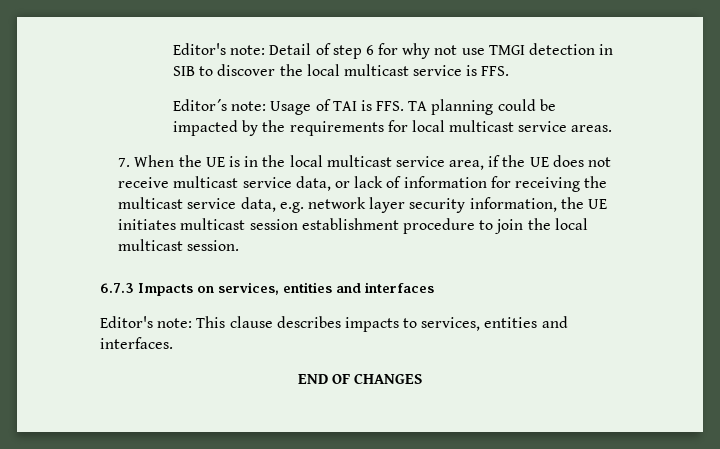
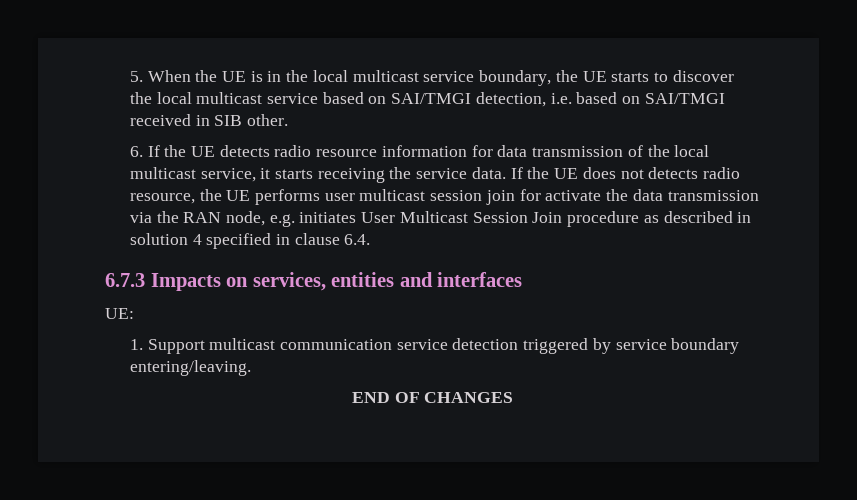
[172,43,614,59] [172,64,510,76] [172,99,556,115] [172,120,613,136] [118,158,131,167] Editor's note: Detail of step 6 for why not use TMGI detection in SIB to discover the local multicast service is FFS. // Editor´s note: Usage of TAI is FFS. TA planning could be impacted by the requirements for local multicast service areas. // 7. -> [129,71,143,82] 5.
[449,155,612,170] [118,176,608,192] [118,197,607,213] [118,218,588,234] [118,239,240,251] area, if the UE does not receive multicast service data, or lack of information for receiving the multicast service data, e.g. network layer security information, the UE initiates multicast session establishment procedure to join the local multicast session. -> [479,70,734,86] [129,92,725,107] [129,114,289,126] [129,145,710,157] [129,167,740,183] [129,189,759,205] [129,211,752,227] [129,233,371,249] boundary, the UE starts to discover the local multicast service based on SAI/TMGI detection, i.e. based on SAI/TMGI received in SIB other. // 6. If the UE detects radio resource information for data transmission of the local multicast service, it starts receiving the service data. If the UE does not detects radio resource, the UE performs user multicast session join for activate the data transmission via the RAN node, e.g. initiates User Multicast Session Join procedure as described in solution 4 specified in clause 6.4.
[100,316,568,332] [100,337,173,349] Editor's note: This clause describes impacts to services, entities and interfaces. -> [105,308,134,319] [129,338,740,354] [129,360,251,376] UE: // 1. Support multicast communication service detection triggered by service boundary entering/leaving.

